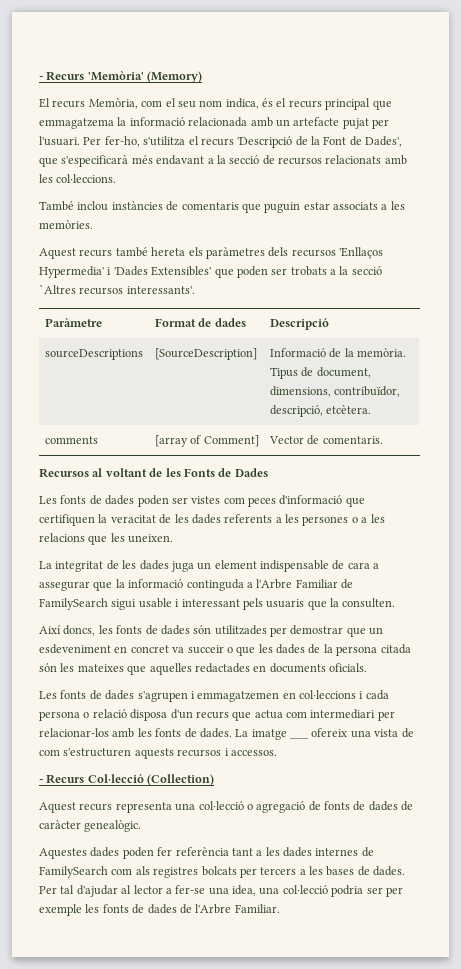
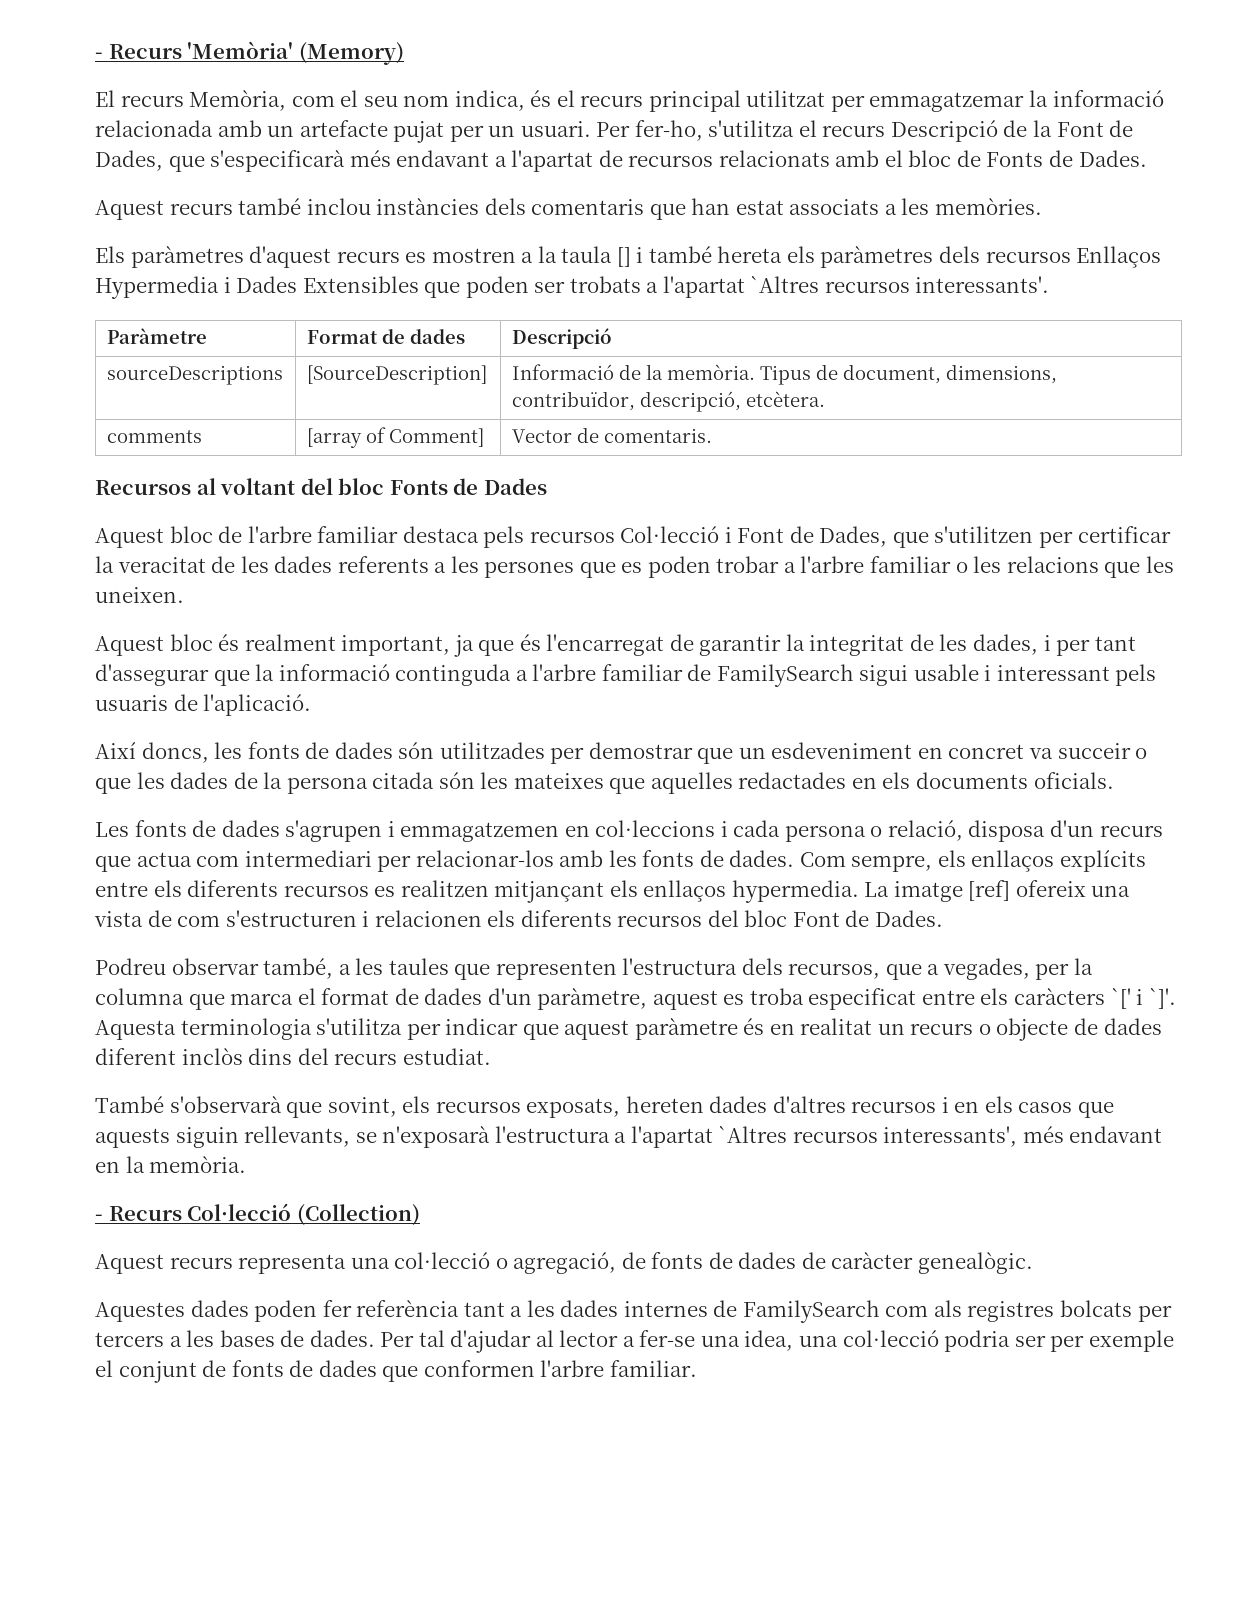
[372,100,392,110] [39,118,114,129] que emmagatzema -> [746,90,1025,112] utilitzat per emmagatzemar
[39,136,80,146] l'usuari. -> [488,121,591,137] un usuari.
[237,136,293,148] 'Descripció -> [890,120,998,142] Descripció
[365,136,403,147] Dades', -> [95,150,163,171] Dades,
[216,155,260,164] la secció -> [511,150,594,172] l'apartat
[39,174,117,183] [39,201,74,211] les col·leccions. // També -> [884,150,1147,167] [95,198,302,220] el bloc de Fonts de Dades. // Aquest recurs també
[166,201,179,211] de -> [484,198,526,215] dels
[264,202,330,213] puguin estar -> [691,198,784,215] han estat
[39,248,113,259] Aquest recurs -> [95,246,644,268] Els paràmetres d'aquest recurs es mostren a la taula [] i
[339,247,383,259] [39,266,212,278] 'Enllaços Hypermedia' i 'Dades Extensibles' -> [1076,246,1162,268] [95,276,419,299] Enllaços Hypermedia i Dades Extensibles
[339,266,382,275] la secció -> [662,276,745,298] l'apartat
[149,468,181,477] de les -> [300,478,385,495] del bloc
[39,495,365,507] [39,514,95,526] Les fonts de dades poden ser vistes com peces d'informació que certifiquen -> [95,526,1171,548] Aquest bloc de l'arbre familiar destaca pels recursos Col·lecció i Font de Dades, que s'utilitzen per certificar
[351,517,368,523] o a -> [579,556,968,578] que es poden trobar a l'arbre familiar o
[39,560,380,572] [39,581,90,591] La integritat de les dades juga un element indispensable de cara a assegurar -> [95,634,1136,657] [95,664,209,686] Aquest bloc és realment important, ja que és l'encarregat de garantir la integritat de les dades, i per tant d'assegurar
[256,579,338,589] l'Arbre Familiar -> [532,664,683,681] l'arbre familiar
[307,598,396,610] que la consulten. -> [173,694,312,716] de l'aplicació.
(267, 668) none -> [882,772,911,789] els
[92,709,127,718] relació -> [887,820,963,841] relació,
(232, 733) none -> [799,850,1147,872] [95,880,859,903] Com sempre, els enllaços explícits entre els diferents recursos es realitzen mitjançant els enllaços hypermedia.
[290,737,309,739] ___ -> [968,880,1011,901] [ref]
[134,748,277,759] aquests recursos i accessos. -> [362,910,943,927] [95,958,1094,980] [95,988,1176,1010] [95,1018,1162,1041] [95,1048,491,1065] [95,1096,1115,1118] [95,1126,1163,1148] [95,1156,247,1173] i relacionen els diferents recursos del bloc Font de Dades. // Podreu observar també, a les taules que representen l'estructura dels recursos, que a vegades, per la columna que marca el format de dades d'un paràmetre, aquest es troba especificat entre els caràcters `[' i `]'. Aquesta terminologia s'utilitza per indicar que aquest paràmetre és en realitat un recurs o objecte de dades diferent inclòs dins del recurs estudiat. // També s'observarà que sovint, els recursos exposats, hereten dades d'altres recursos i en els casos que aquests siguin rellevants, se n'exposarà l'estructura a l'apartat `Altres recursos interessants', més endavant en la memòria.
[256,801,306,813] agregació -> [513,1252,617,1274] agregació,
[85,904,280,914] les fonts de dades de l'Arbre Familiar. -> [95,1360,697,1383] el conjunt de fonts de dades que conformen l'arbre familiar.

